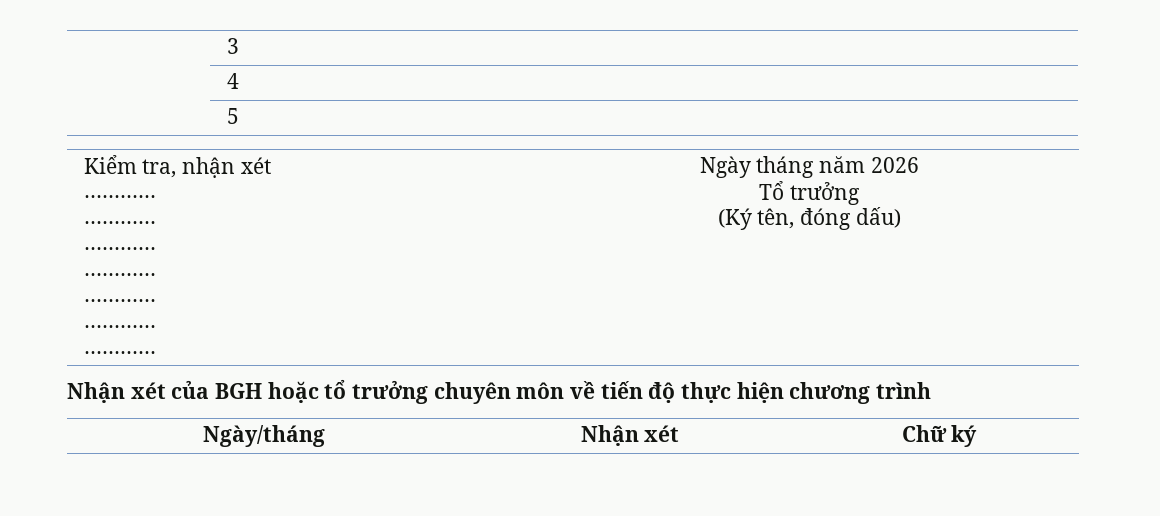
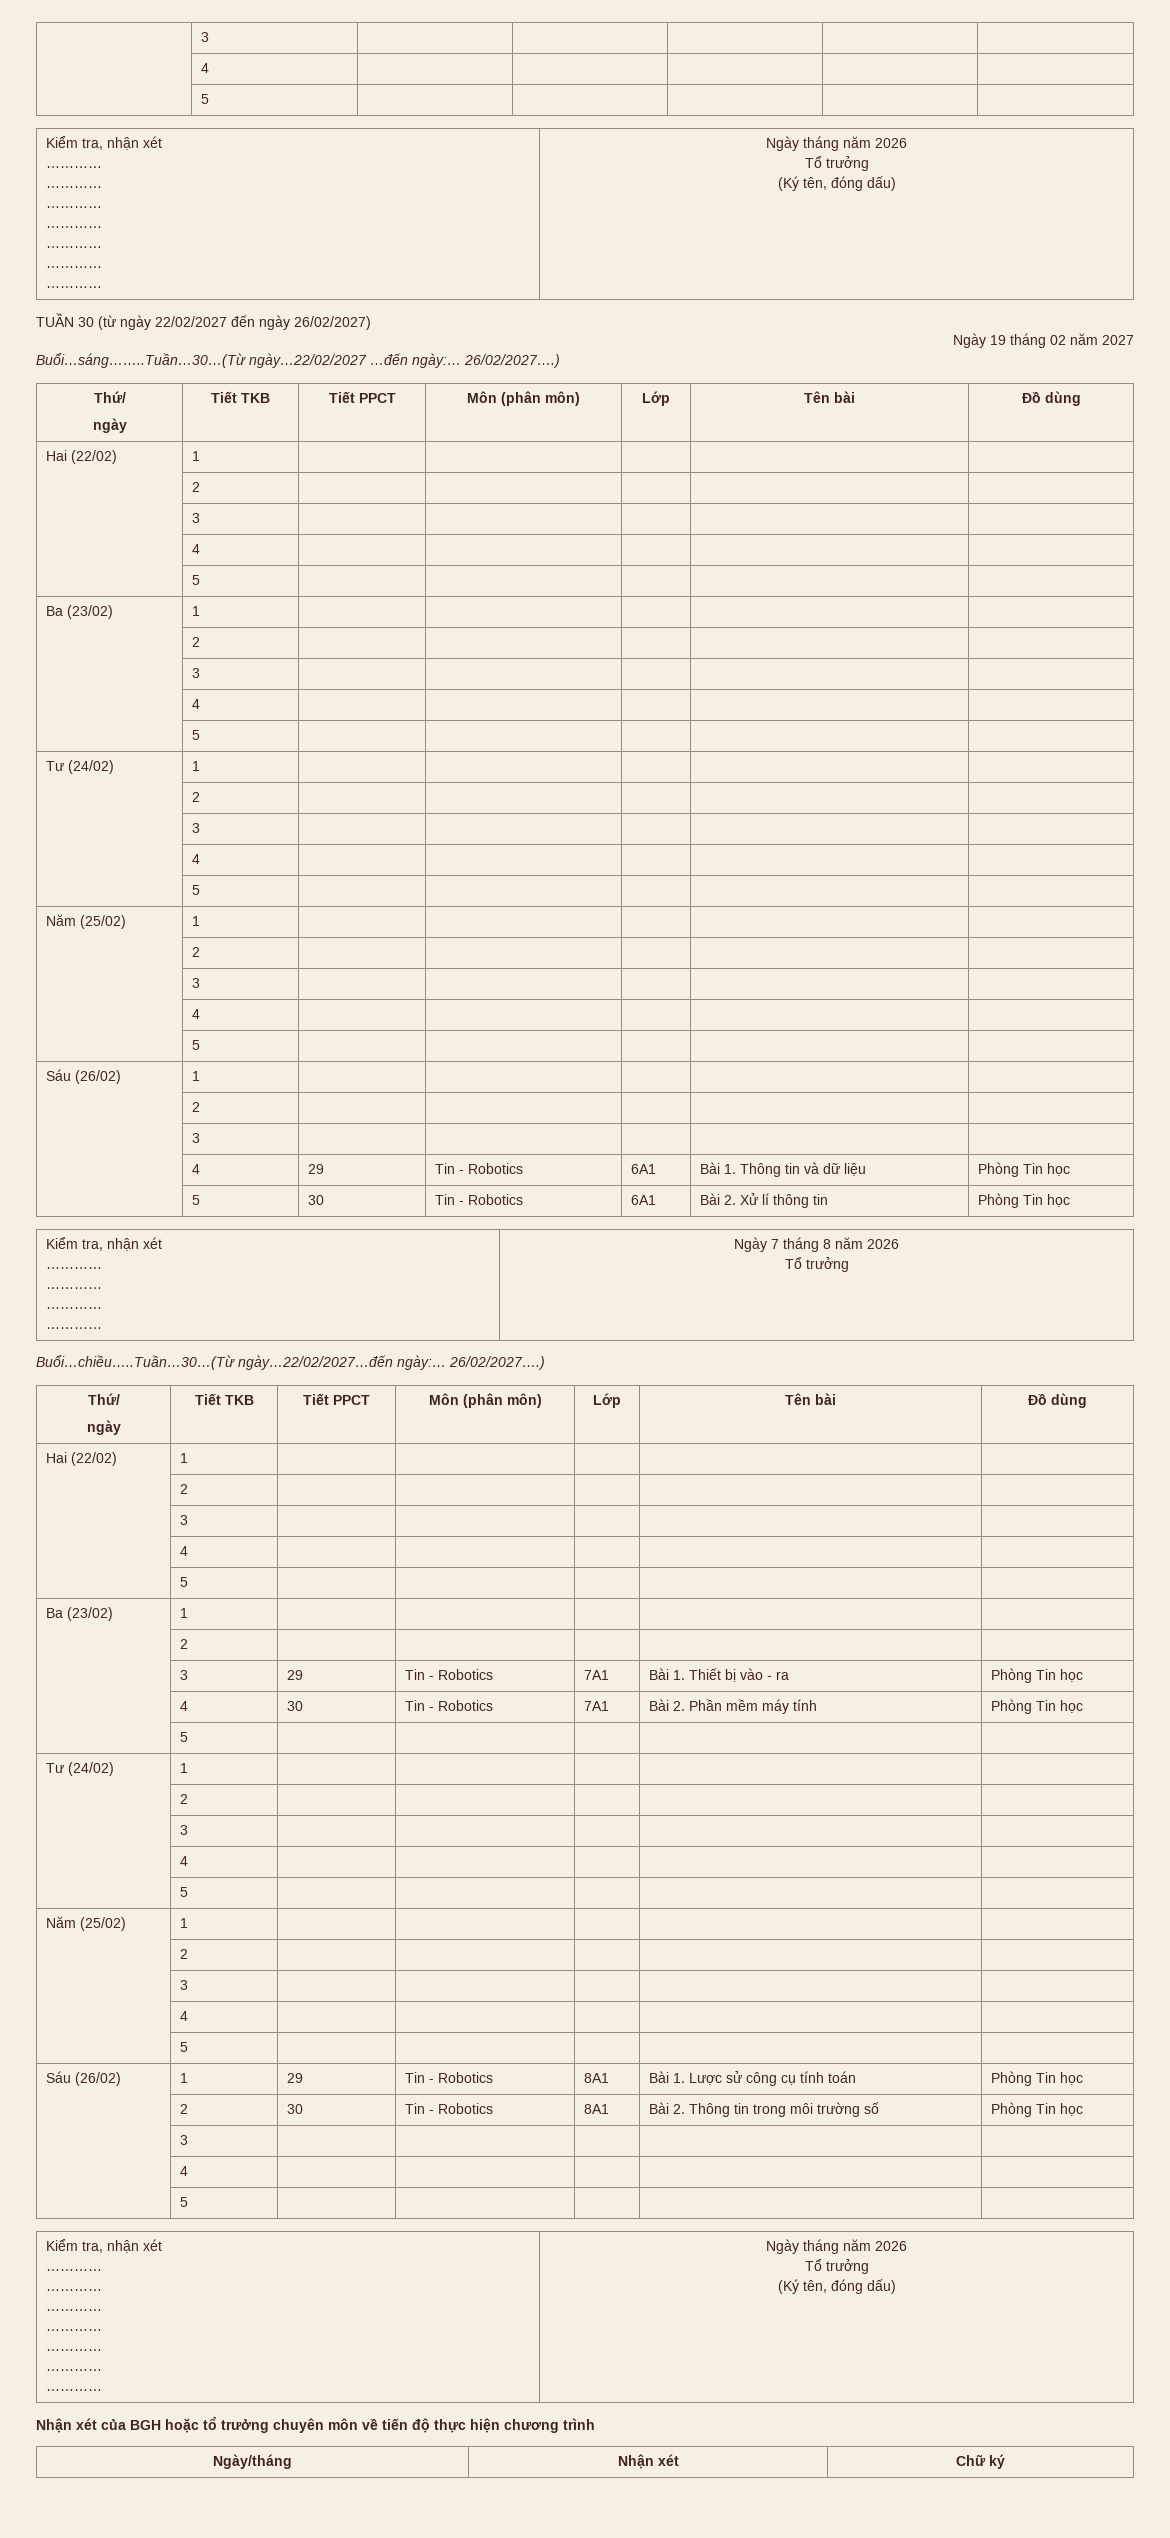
(901, 217) none -> [36,313,371,330] [953,333,1134,348] [36,353,560,368] [93,391,126,403] [92,418,127,433] [211,391,270,403] [328,391,396,403] [467,391,580,406] [642,391,670,406] [804,391,855,403] [1021,391,1081,406] [45,450,117,464] [191,451,200,461] [191,482,200,492] [191,513,200,523] [191,544,200,554] [191,575,200,585] [45,605,113,619] [191,606,200,616] [191,637,200,647] [191,668,200,678] [191,699,200,709] [191,730,200,740] [45,760,114,774] [191,761,200,771] [191,792,200,802] [191,823,200,833] [191,854,200,864] [191,885,200,895] [45,914,126,929] [191,916,200,926] [191,947,200,957] [191,978,200,988] [191,1009,200,1019] [191,1040,200,1050] [45,1069,121,1084] [191,1071,200,1081] [191,1102,200,1112] [191,1133,200,1143] [191,1164,200,1174] [307,1164,324,1174] [434,1163,523,1174] [630,1164,656,1174] [699,1162,866,1177] [977,1162,1070,1177] [191,1195,200,1205] [307,1195,324,1205] [434,1194,523,1205] [630,1195,656,1205] [699,1193,828,1208] [977,1193,1070,1208] [45,1237,162,1251] [45,1267,102,1269] [45,1287,102,1289] [45,1307,102,1309] [45,1327,102,1329] [734,1237,899,1252] [784,1257,849,1272] [36,1355,545,1370] [87,1393,120,1405] [86,1420,121,1435] [194,1393,254,1405] [303,1393,370,1405] [428,1393,542,1408] [593,1393,621,1408] [785,1393,836,1405] [1028,1393,1087,1408] [45,1452,117,1466] [179,1453,188,1463] [179,1484,188,1494] [179,1515,188,1525] [179,1546,188,1556] [179,1577,188,1587] [45,1607,113,1621] [179,1608,188,1618] [179,1639,188,1649] [179,1670,188,1680] [286,1670,303,1680] [404,1669,493,1680] [583,1670,609,1680] [648,1668,789,1682] [990,1668,1083,1683] [179,1701,188,1711] [286,1701,303,1711] [404,1700,493,1711] [583,1701,609,1711] [648,1699,817,1714] [990,1699,1083,1714] [179,1732,188,1742] [45,1762,114,1776] [179,1763,188,1773] [179,1794,188,1804] [179,1825,188,1835] [179,1856,188,1866] [179,1887,188,1897] [45,1916,126,1931] [179,1918,188,1928] [179,1949,188,1959] [179,1980,188,1990] [179,2011,188,2021] [179,2042,188,2052] [45,2071,121,2086] [179,2073,188,2083] [286,2073,303,2083] [404,2072,493,2083] [583,2073,609,2083] [648,2071,856,2086] [990,2071,1083,2086] [179,2104,188,2114] [286,2104,303,2114] [404,2103,493,2114] [583,2104,609,2114] [648,2102,879,2117] [990,2102,1083,2117] [179,2135,188,2145] [179,2166,188,2176] [179,2197,188,2207] [45,2239,162,2253] [45,2269,102,2271] [45,2289,102,2291] [45,2309,102,2311] [45,2329,102,2331] [45,2349,102,2351] [45,2369,102,2371] [45,2389,102,2391] [766,2239,907,2254] [804,2259,869,2274] [777,2279,896,2294] // TUẦN 30 (từ ngày 22/02/2027 đến ngày 26/02/2027) // Ngày 19 tháng 02 năm 2027 // Buổi…sáng……..Tuần…30…(Từ ngày…22/02/2027 …đến ngày:… 26/02/2027….) // Thứ/ // ngày | Tiết TKB | Tiết PPCT | Môn (phân môn) | Lớp | Tên bài | Đồ dùng // Hai (22/02) | 1 | | | | | // | 2 | | | | | // | 3 | | | | | // | 4 | | | | | // | 5 | | | | | // Ba (23/02) | 1 | | | | | // | 2 | | | | | // | 3 | | | | | // | 4 | | | | | // | 5 | | | | | // Tư (24/02) | 1 | | | | | // | 2 | | | | | // | 3 | | | | | // | 4 | | | | | // | 5 | | | | | // Năm (25/02) | 1 | | | | | // | 2 | | | | | // | 3 | | | | | // | 4 | | | | | // | 5 | | | | | // Sáu (26/02) | 1 | | | | | // | 2 | | | | | // | 3 | | | | | // | 4 | 29 | Tin - Robotics | 6A1 | Bài 1. Thông tin và dữ liệu | Phòng Tin học // | 5 | 30 | Tin - Robotics | 6A1 | Bài 2. Xử lí thông tin | Phòng Tin học // Kiểm tra, nhận xét // ………… // ………… // ………… // ………… | Ngày 7 tháng 8 năm 2026 // Tổ trưởng // Buổi…chiều…..Tuần…30…(Từ ngày…22/02/2027…đến ngày:… 26/02/2027….) // Thứ/ // ngày | Tiết TKB | Tiết PPCT | Môn (phân môn) | Lớp | Tên bài | Đồ dùng // Hai (22/02) | 1 | | | | | // | 2 | | | | | // | 3 | | | | | // | 4 | | | | | // | 5 | | | | | // Ba (23/02) | 1 | | | | | // | 2 | | | | | // | 3 | 29 | Tin - Robotics | 7A1 | Bài 1. Thiết bị vào - ra | Phòng Tin học // | 4 | 30 | Tin - Robotics | 7A1 | Bài 2. Phần mềm máy tính | Phòng Tin học // | 5 | | | | | // Tư (24/02) | 1 | | | | | // | 2 | | | | | // | 3 | | | | | // | 4 | | | | | // | 5 | | | | | // Năm (25/02) | 1 | | | | | // | 2 | | | | | // | 3 | | | | | // | 4 | | | | | // | 5 | | | | | // Sáu (26/02) | 1 | 29 | Tin - Robotics | 8A1 | Bài 1. Lược sử công cụ tính toán | Phòng Tin học // | 2 | 30 | Tin - Robotics | 8A1 | Bài 2. Thông tin trong môi trường số | Phòng Tin học // | 3 | | | | | // | 4 | | | | | // | 5 | | | | | // Kiểm tra, nhận xét // ………… // ………… // ………… // ………… // ………… // ………… // ………… | Ngày tháng năm 2026 // Tổ trưởng // (Ký tên, đóng dấu)

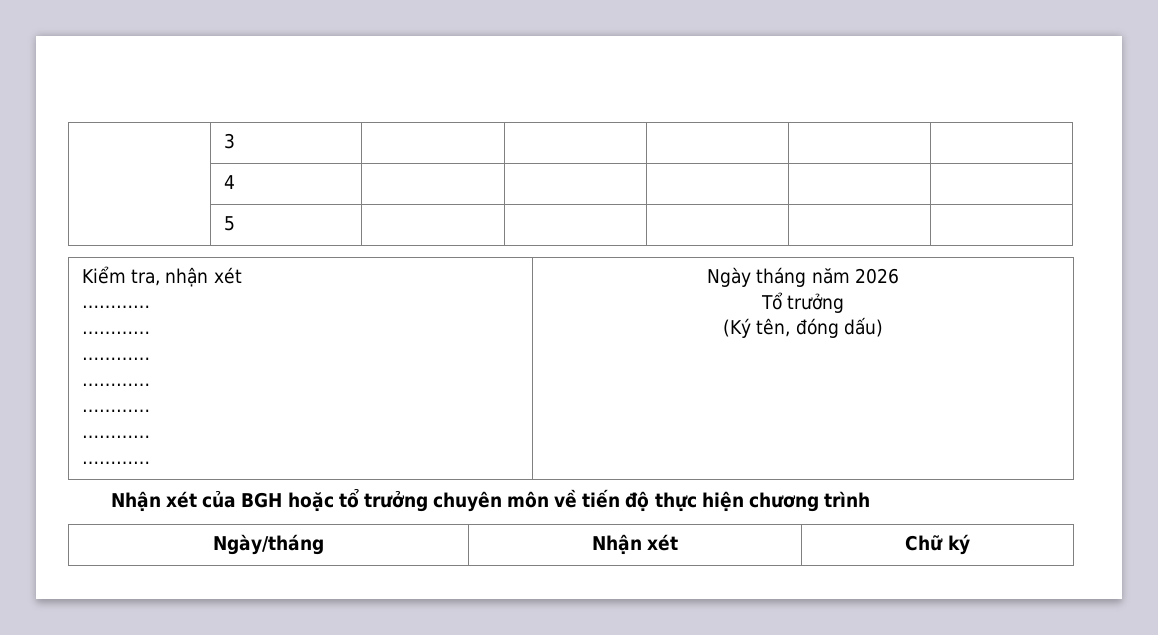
[36,313,371,330] [953,333,1134,348] [36,353,560,368] [93,391,126,403] [92,418,127,433] [211,391,270,403] [328,391,396,403] [467,391,580,406] [642,391,670,406] [804,391,855,403] [1021,391,1081,406] [45,450,117,464] [191,451,200,461] [191,482,200,492] [191,513,200,523] [191,544,200,554] [191,575,200,585] [45,605,113,619] [191,606,200,616] [191,637,200,647] [191,668,200,678] [191,699,200,709] [191,730,200,740] [45,760,114,774] [191,761,200,771] [191,792,200,802] [191,823,200,833] [191,854,200,864] [191,885,200,895] [45,914,126,929] [191,916,200,926] [191,947,200,957] [191,978,200,988] [191,1009,200,1019] [191,1040,200,1050] [45,1069,121,1084] [191,1071,200,1081] [191,1102,200,1112] [191,1133,200,1143] [191,1164,200,1174] [307,1164,324,1174] [434,1163,523,1174] [630,1164,656,1174] [699,1162,866,1177] [977,1162,1070,1177] [191,1195,200,1205] [307,1195,324,1205] [434,1194,523,1205] [630,1195,656,1205] [699,1193,828,1208] [977,1193,1070,1208] [45,1237,162,1251] [45,1267,102,1269] [45,1287,102,1289] [45,1307,102,1309] [45,1327,102,1329] [734,1237,899,1252] [784,1257,849,1272] [36,1355,545,1370] [87,1393,120,1405] [86,1420,121,1435] [194,1393,254,1405] [303,1393,370,1405] [428,1393,542,1408] [593,1393,621,1408] [785,1393,836,1405] [1028,1393,1087,1408] [45,1452,117,1466] [179,1453,188,1463] [179,1484,188,1494] [179,1515,188,1525] [179,1546,188,1556] [179,1577,188,1587] [45,1607,113,1621] [179,1608,188,1618] [179,1639,188,1649] [179,1670,188,1680] [286,1670,303,1680] [404,1669,493,1680] [583,1670,609,1680] [648,1668,789,1682] [990,1668,1083,1683] [179,1701,188,1711] [286,1701,303,1711] [404,1700,493,1711] [583,1701,609,1711] [648,1699,817,1714] [990,1699,1083,1714] [179,1732,188,1742] [45,1762,114,1776] [179,1763,188,1773] [179,1794,188,1804] [179,1825,188,1835] [179,1856,188,1866] [179,1887,188,1897] [45,1916,126,1931] [179,1918,188,1928] [179,1949,188,1959] [179,1980,188,1990] [179,2011,188,2021] [179,2042,188,2052] [45,2071,121,2086] [179,2073,188,2083] [286,2073,303,2083] [404,2072,493,2083] [583,2073,609,2083] [648,2071,856,2086] [990,2071,1083,2086] [179,2104,188,2114] [286,2104,303,2114] [404,2103,493,2114] [583,2104,609,2114] [648,2102,879,2117] [990,2102,1083,2117] [179,2135,188,2145] [179,2166,188,2176] [179,2197,188,2207] [45,2239,162,2253] [45,2269,102,2271] [45,2289,102,2291] [45,2309,102,2311] [45,2329,102,2331] [45,2349,102,2351] [45,2369,102,2371] [45,2389,102,2391] [766,2239,907,2254] [804,2259,869,2274] [777,2279,896,2294] // TUẦN 30 (từ ngày 22/02/2027 đến ngày 26/02/2027) // Ngày 19 tháng 02 năm 2027 // Buổi…sáng……..Tuần…30…(Từ ngày…22/02/2027 …đến ngày:… 26/02/2027….) // Thứ/ // ngày | Tiết TKB | Tiết PPCT | Môn (phân môn) | Lớp | Tên bài | Đồ dùng // Hai (22/02) | 1 | | | | | // | 2 | | | | | // | 3 | | | | | // | 4 | | | | | // | 5 | | | | | // Ba (23/02) | 1 | | | | | // | 2 | | | | | // | 3 | | | | | // | 4 | | | | | // | 5 | | | | | // Tư (24/02) | 1 | | | | | // | 2 | | | | | // | 3 | | | | | // | 4 | | | | | // | 5 | | | | | // Năm (25/02) | 1 | | | | | // | 2 | | | | | // | 3 | | | | | // | 4 | | | | | // | 5 | | | | | // Sáu (26/02) | 1 | | | | | // | 2 | | | | | // | 3 | | | | | // | 4 | 29 | Tin - Robotics | 6A1 | Bài 1. Thông tin và dữ liệu | Phòng Tin học // | 5 | 30 | Tin - Robotics | 6A1 | Bài 2. Xử lí thông tin | Phòng Tin học // Kiểm tra, nhận xét // ………… // ………… // ………… // ………… | Ngày 7 tháng 8 năm 2026 // Tổ trưởng // Buổi…chiều…..Tuần…30…(Từ ngày…22/02/2027…đến ngày:… 26/02/2027….) // Thứ/ // ngày | Tiết TKB | Tiết PPCT | Môn (phân môn) | Lớp | Tên bài | Đồ dùng // Hai (22/02) | 1 | | | | | // | 2 | | | | | // | 3 | | | | | // | 4 | | | | | // | 5 | | | | | // Ba (23/02) | 1 | | | | | // | 2 | | | | | // | 3 | 29 | Tin - Robotics | 7A1 | Bài 1. Thiết bị vào - ra | Phòng Tin học // | 4 | 30 | Tin - Robotics | 7A1 | Bài 2. Phần mềm máy tính | Phòng Tin học // | 5 | | | | | // Tư (24/02) | 1 | | | | | // | 2 | | | | | // | 3 | | | | | // | 4 | | | | | // | 5 | | | | | // Năm (25/02) | 1 | | | | | // | 2 | | | | | // | 3 | | | | | // | 4 | | | | | // | 5 | | | | | // Sáu (26/02) | 1 | 29 | Tin - Robotics | 8A1 | Bài 1. Lược sử công cụ tính toán | Phòng Tin học // | 2 | 30 | Tin - Robotics | 8A1 | Bài 2. Thông tin trong môi trường số | Phòng Tin học // | 3 | | | | | // | 4 | | | | | // | 5 | | | | | // Kiểm tra, nhận xét // ………… // ………… // ………… // ………… // ………… // ………… // ………… | Ngày tháng năm 2026 // Tổ trưởng // (Ký tên, đóng dấu) -> (883, 327) none

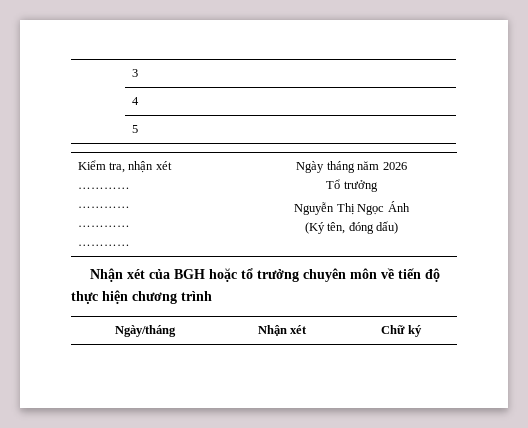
[82,409,151,412] [82,435,151,438] [82,461,151,464] // ………… // ………… // ………… -> (130, 245) none
(845, 303) none -> [294,201,410,215] // Nguyễn Thị Ngọc Ánh

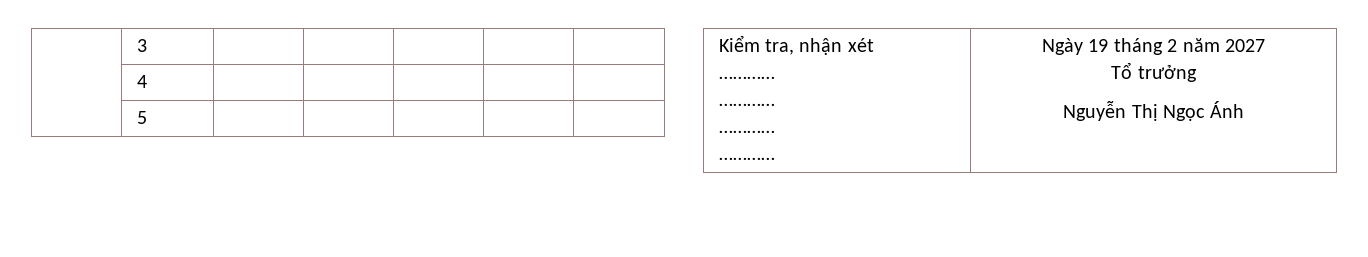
[326,161,407,173] tháng năm 2026 -> [1088,38,1265,55] 19 tháng 2 năm 2027
[304,221,399,234] [89,268,440,282] [71,290,212,304] [115,325,176,337] [257,325,308,336] [380,325,423,337] // (Ký tên, đóng dấu) // Nhận xét của BGH hoặc tổ trưởng chuyên môn về tiến độ thực hiện chương trình // Ngày/tháng | Nhận xét | Chữ ký -> (1244, 109) none

